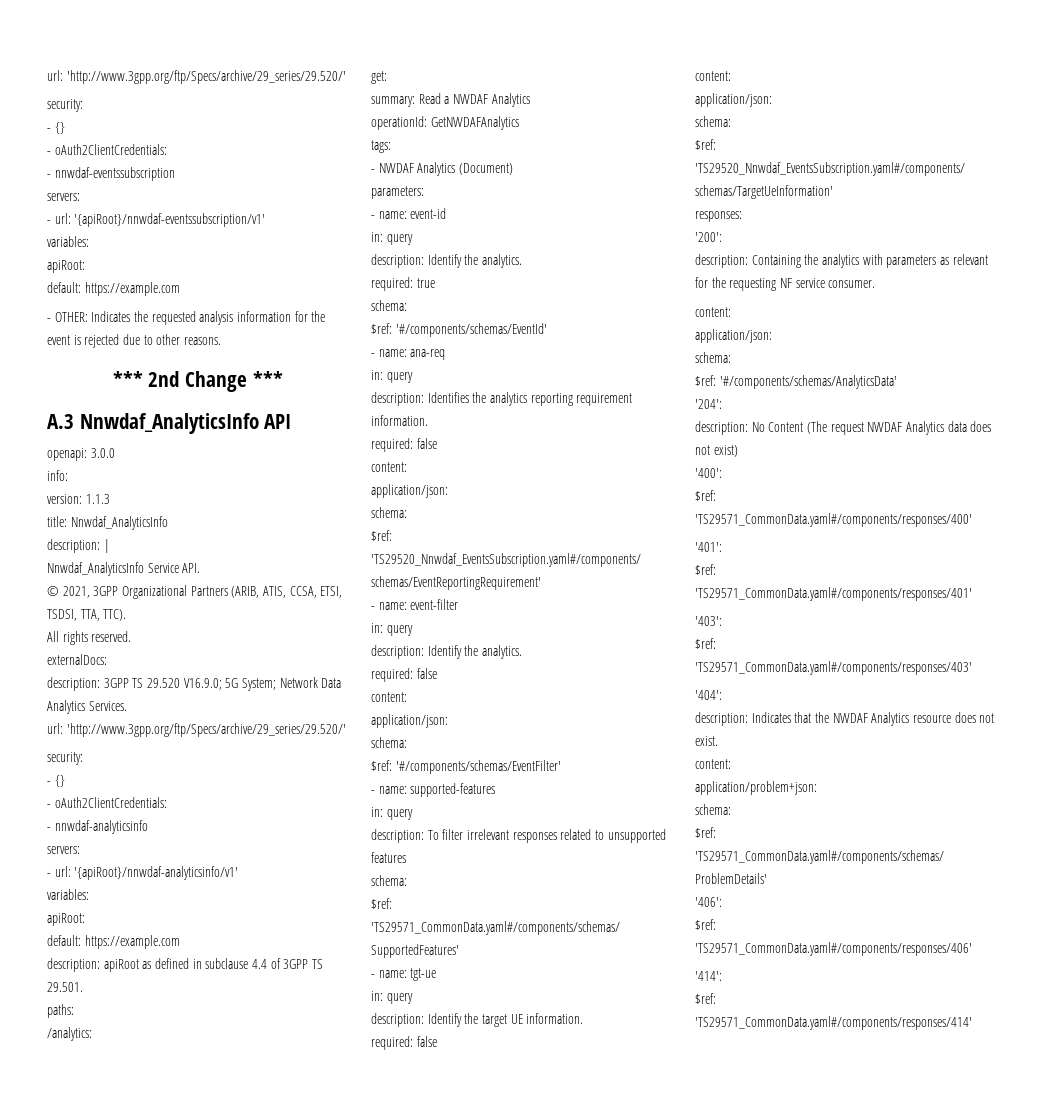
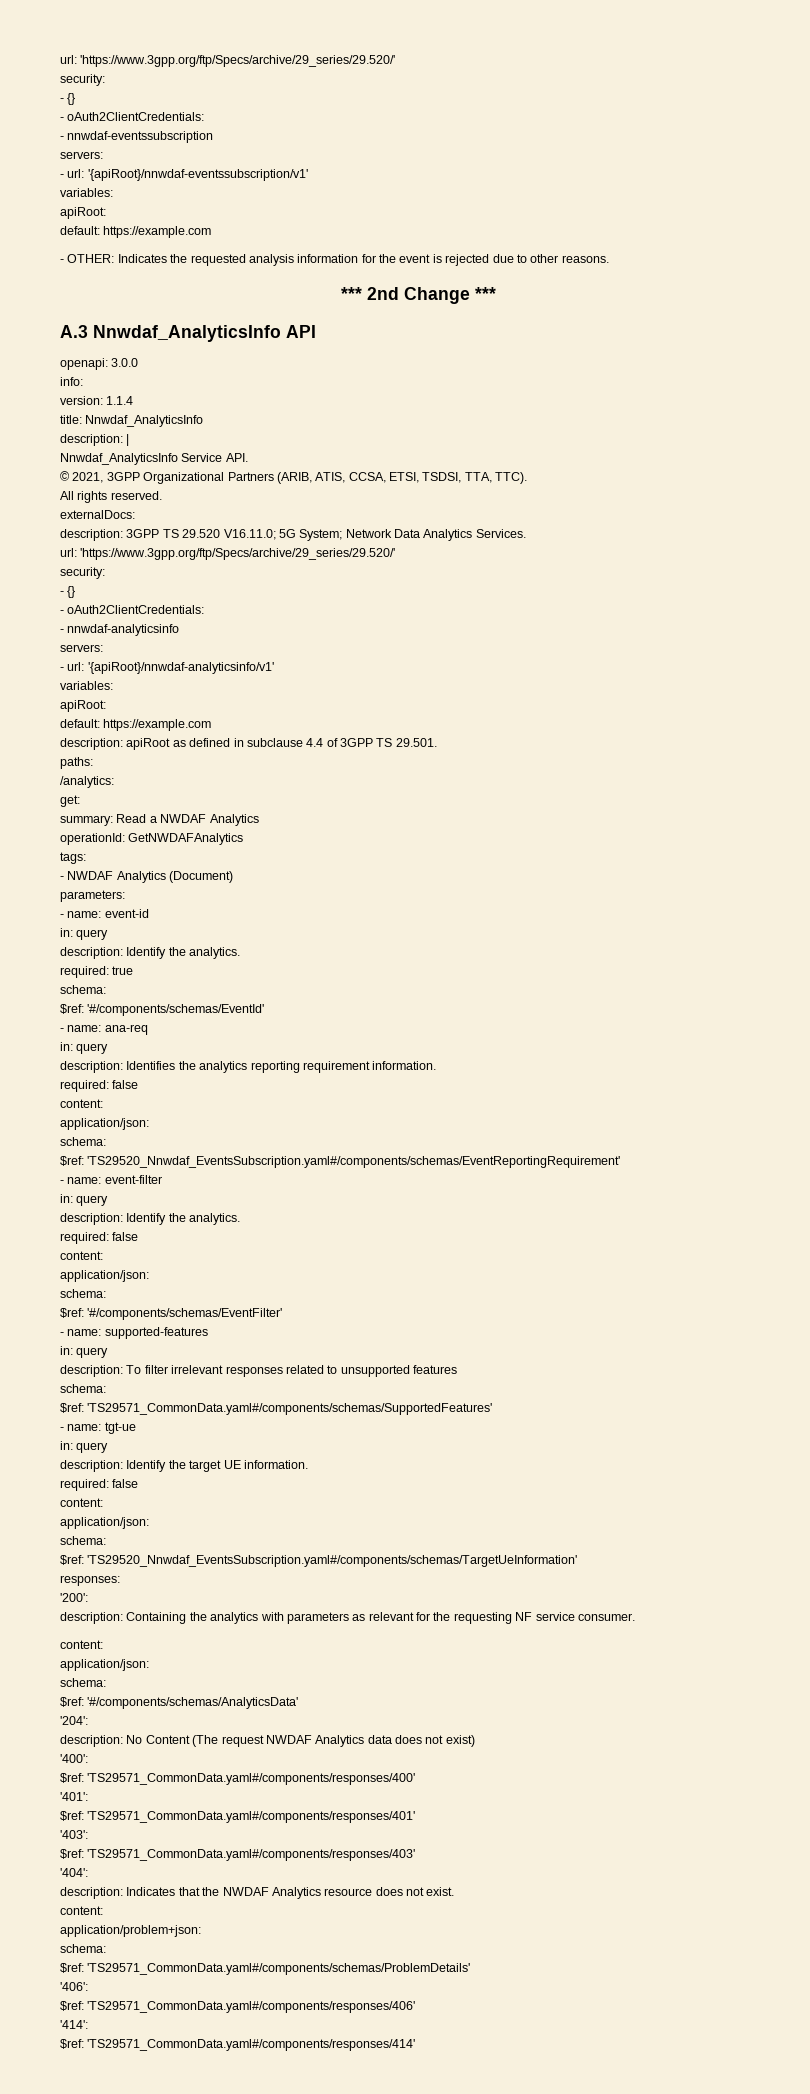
[47,70,346,84] url: 'http://www.3gpp.org/ftp/Specs/archive/29_series/29.520/' -> [60,55,396,67] url: 'https://www.3gpp.org/ftp/Specs/archive/29_series/29.520/'
[85,494,110,504] 1.1.3 -> [106,396,134,405] 1.1.4
[183,678,222,690] V16.9.0; -> [223,529,276,540] V16.11.0;
[66,723,346,737] 'http://www.3gpp.org/ftp/Specs/archive/29_series/29.520/' -> [80,548,396,560] 'https://www.3gpp.org/ftp/Specs/archive/29_series/29.520/'

